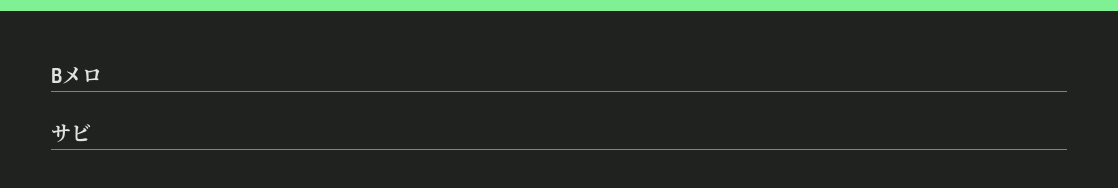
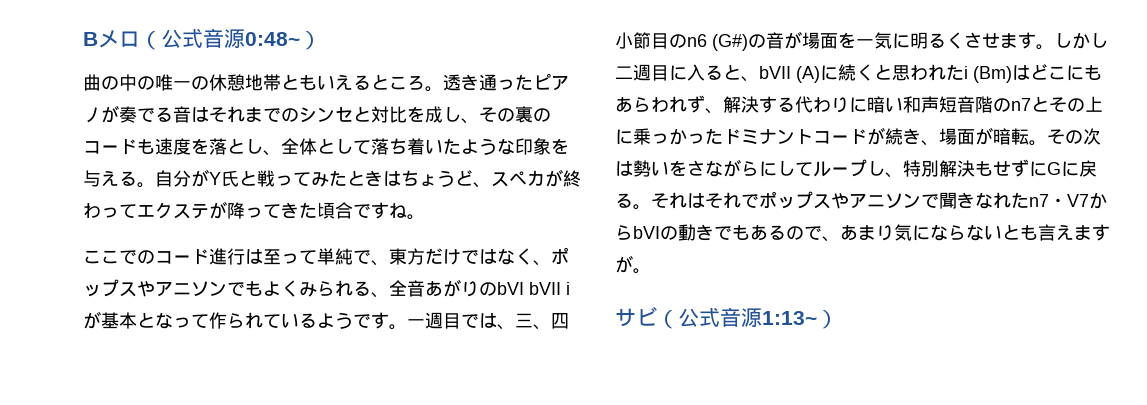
[51,124,91,143] // サビ -> [140,28,321,50] [83,73,569,92] [83,105,551,124] [83,138,569,156] [83,169,581,188] [83,201,425,220] [83,247,569,266] [83,279,570,298] [83,311,569,330] [615,31,1108,51] [615,64,1102,83] [615,95,1103,114] [615,127,1101,146] [615,159,1097,178] [615,191,1107,210] [615,224,1110,242] [615,255,651,274] [615,307,838,329] （公式音源0:48~） // 曲の中の唯一の休憩地帯ともいえるところ。透き通ったピアノが奏でる音はそれまでのシンセと対比を成し、その裏のコードも速度を落とし、全体として落ち着いたような印象を与える。自分がY氏と戦ってみたときはちょうど、スペカが終わってエクステが降ってきた頃合ですね。 // ここでのコード進行は至って単純で、東方だけではなく、ポップスやアニソンでもよくみられる、全音あがりのbVI bVII iが基本となって作られているようです。一週目では、三、四小節目のn6 (G#)の音が場面を一気に明るくさせます。しかし二週目に入ると、bVII (A)に続くと思われたi (Bm)はどこにもあらわれず、解決する代わりに暗い和声短音階のn7とその上に乗っかったドミナントコードが続き、場面が暗転。その次は勢いをさながらにしてループし、特別解決もせずにGに戻る。それはそれでポップスやアニソンで聞きなれたn7・V7からbVIの動きでもあるので、あまり気にならないとも言えますが。 // サビ（公式音源1:13~）

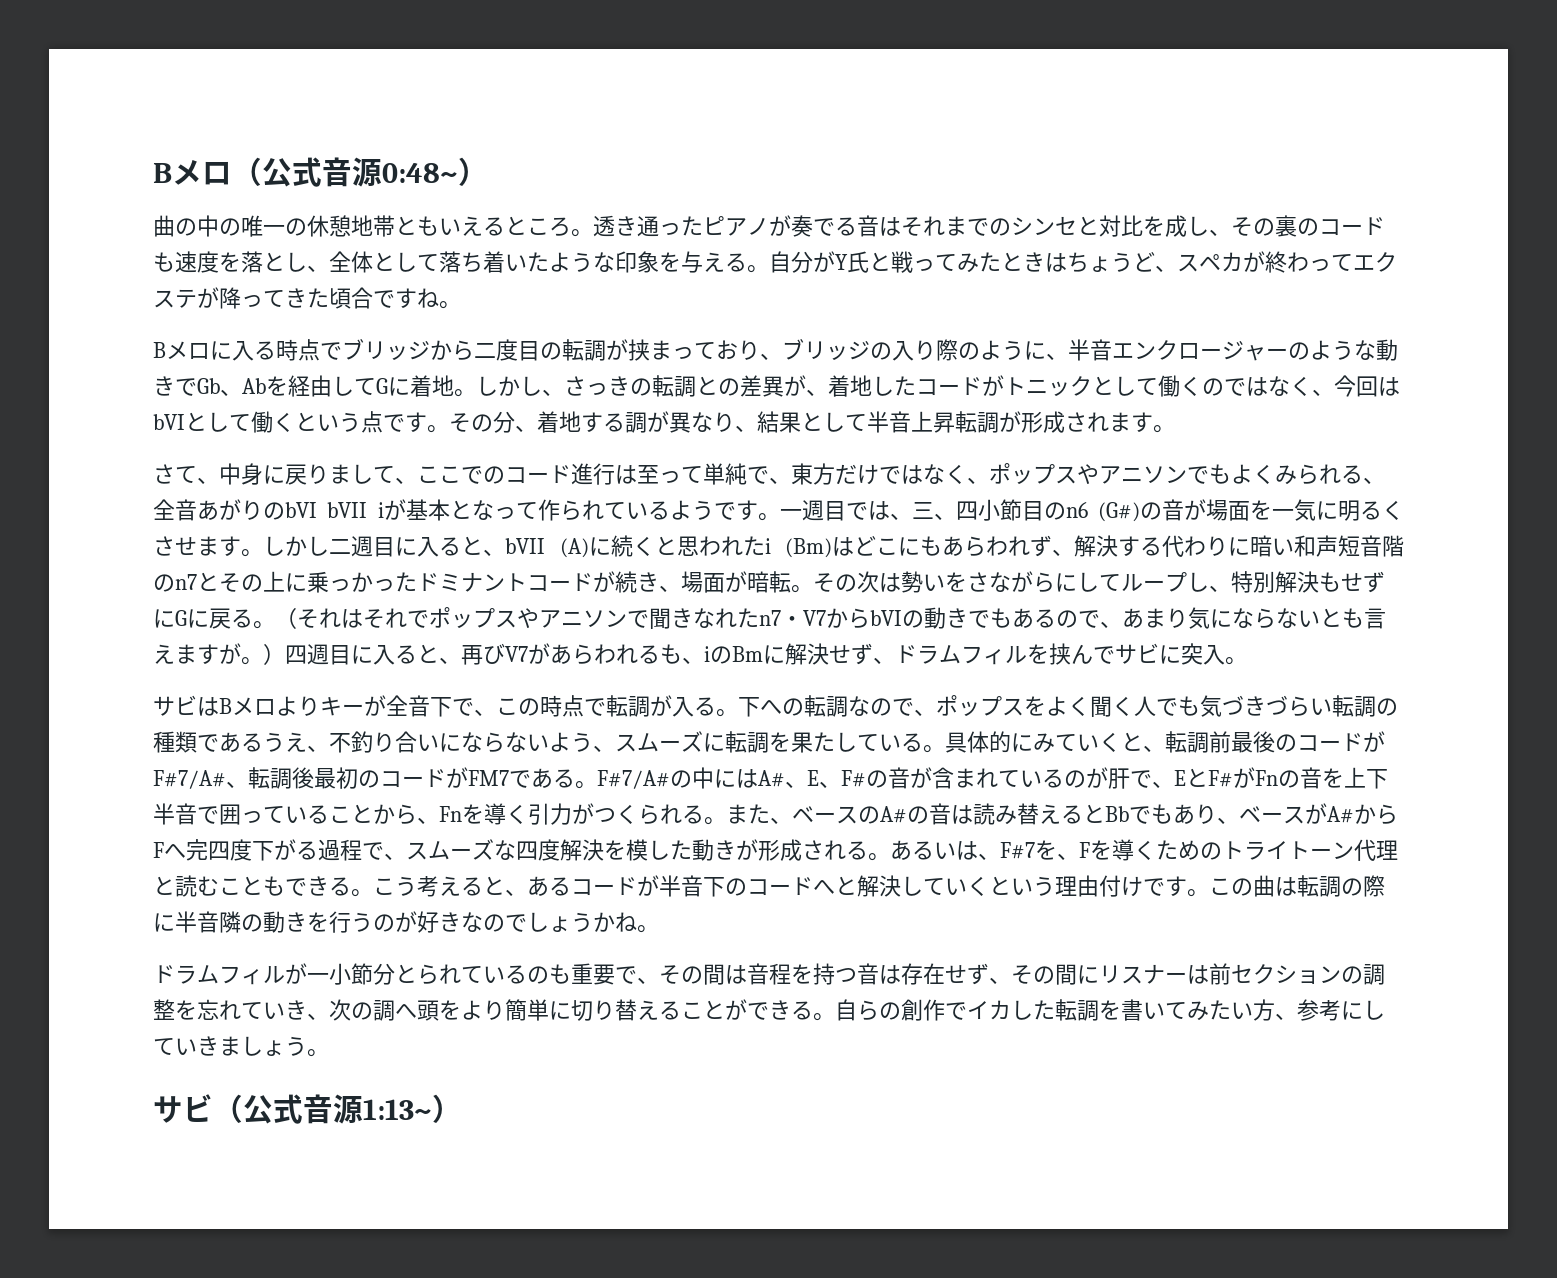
(425, 217) none -> [153,339,1398,361] [153,375,1400,397] [153,411,1175,433] [153,463,417,485] Bメロに入る時点でブリッジから二度目の転調が挟まっており、ブリッジの入り際のように、半音エンクロージャーのような動きでGb、Abを経由してGに着地。しかし、さっきの転調との差異が、着地したコードがトニックとして働くのではなく、今回はbVIとして働くという点です。その分、着地する調が異なり、結果として半音上昇転調が形成されます。 // さて、中身に戻りまして、
(651, 207) none -> [275,608,297,629] （
(651, 271) none -> [263,643,1247,665] [153,695,1398,717] [153,731,1385,753] [153,767,1388,789] [153,803,1398,825] [153,839,1398,861] [153,875,1385,897] [153,911,659,933] [153,963,1385,985] [153,999,1385,1021] [153,1036,329,1057] ）四週目に入ると、再びV7があらわれるも、iのBmに解決せず、ドラムフィルを挟んでサビに突入。 // サビはBメロよりキーが全音下で、この時点で転調が入る。下への転調なので、ポップスをよく聞く人でも気づきづらい転調の種類であるうえ、不釣り合いにならないよう、スムーズに転調を果たしている。具体的にみていくと、転調前最後のコードがF#7/A#、転調後最初のコードがFM7である。F#7/A#の中にはA#、E、F#の音が含まれているのが肝で、EとF#がFnの音を上下半音で囲っていることから、Fnを導く引力がつくられる。また、ベースのA#の音は読み替えるとBbでもあり、ベースがA#からFへ完四度下がる過程で、スムーズな四度解決を模した動きが形成される。あるいは、F#7を、Fを導くためのトライトーン代理と読むこともできる。こう考えると、あるコードが半音下のコードへと解決していくという理由付けです。この曲は転調の際に半音隣の動きを行うのが好きなのでしょうかね。 // ドラムフィルが一小節分とられているのも重要で、その間は音程を持つ音は存在せず、その間にリスナーは前セクションの調整を忘れていき、次の調へ頭をより簡単に切り替えることができる。自らの創作でイカした転調を書いてみたい方、参考にしていきましょう。

